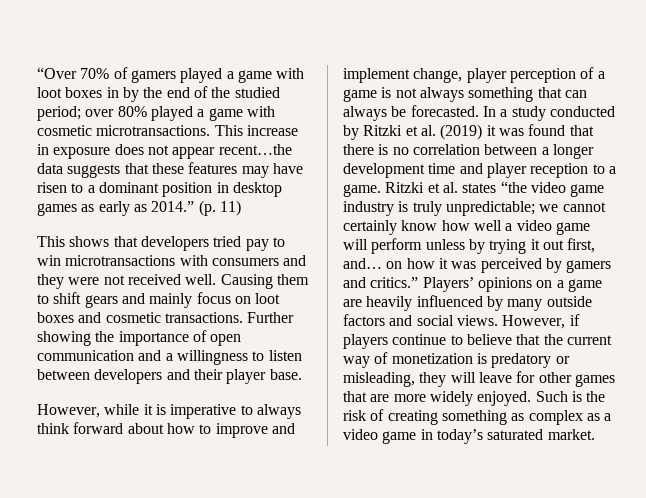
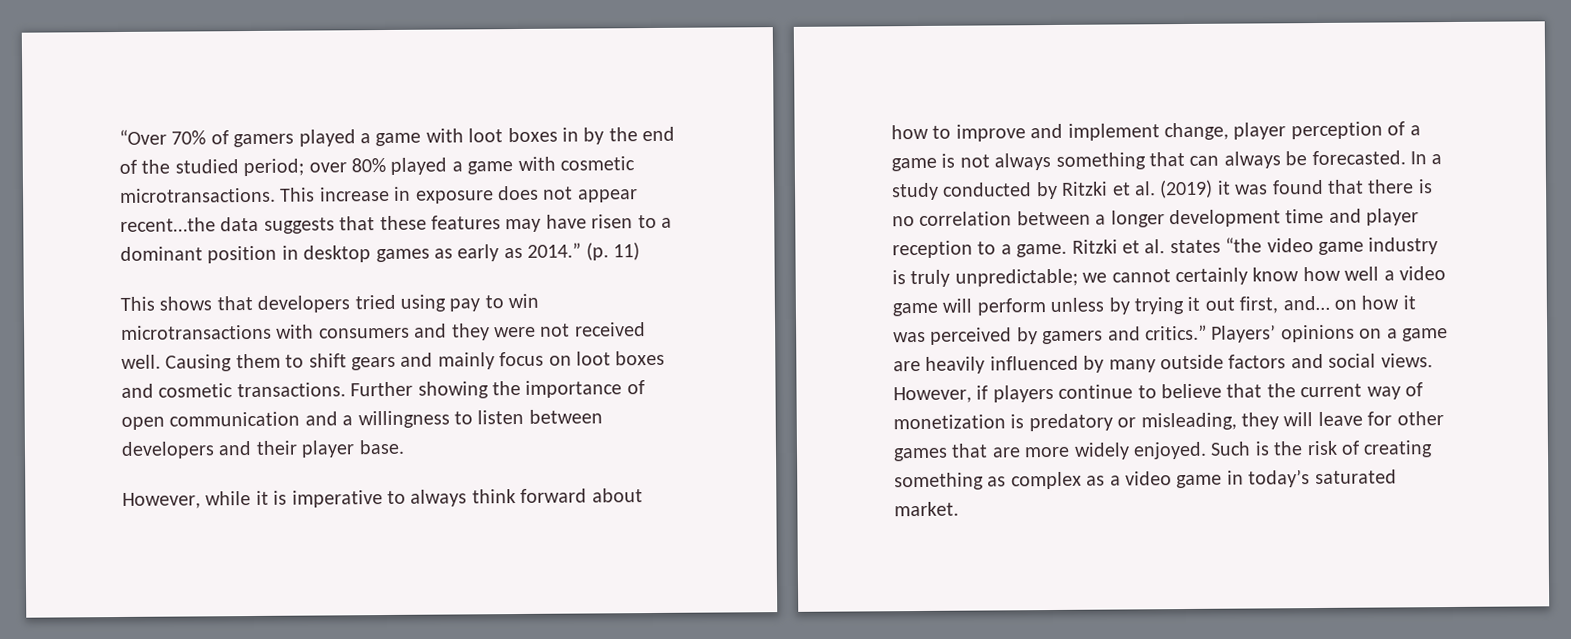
(242, 241) none -> [400,294,446,312] using

